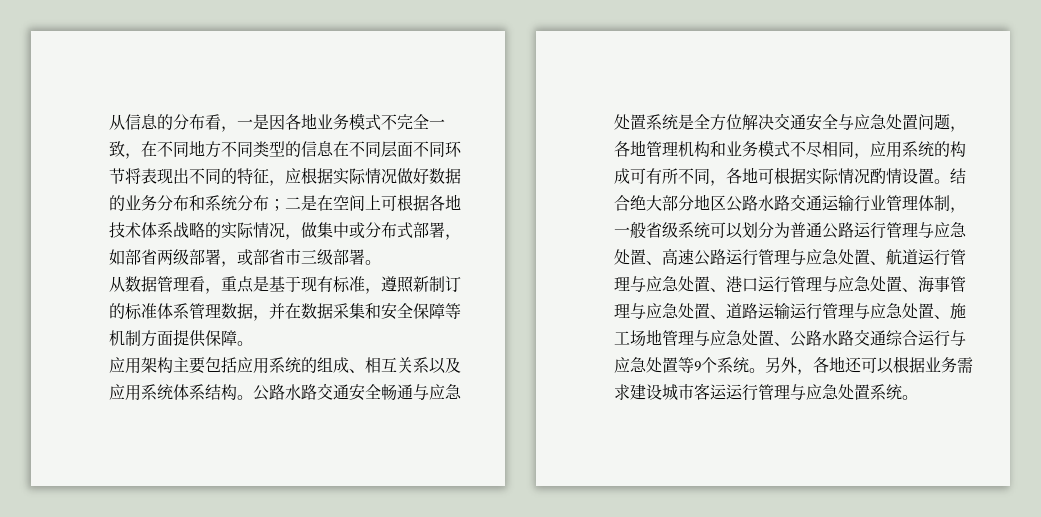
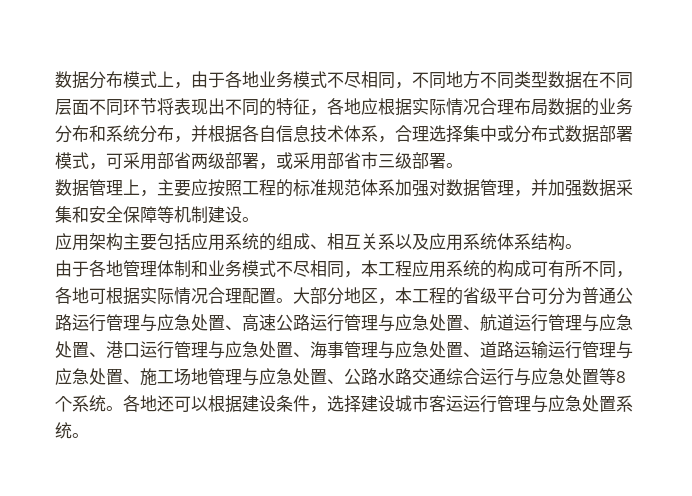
[109,114,285,132] 从信息的分布看，一是因 -> [55,71,225,89] 数据分布模式上，由于
[397,114,445,130] [109,141,157,159] 完全一致，在 -> [344,71,412,89] 尽相同，
[285,141,334,157] 的信息 -> [548,71,582,89] 数据
(285, 183) none -> [327,98,361,115] 各地
[397,168,429,184] 做好 -> [480,98,548,116] 合理布局
[269,194,461,211] [109,222,461,240] [109,249,125,265] ；二是在空间上可根据各地技术体系战略的实际情况，做集中或分布式部署，如 -> [174,125,633,143] [55,152,157,170] ，并根据各自信息技术体系，合理选择集中或分布式数据部署模式，可采用
(253, 257) none -> [293,152,327,170] 采用
[109,276,461,294] [109,303,301,321] 从数据管理看，重点是基于现有标准，遵照新制订的标准体系管理数据，并在 -> [55,179,582,197] 数据管理上，主要应按照工程的标准规范体系加强对数据管理，并加强
[141,329,237,347] 方面提供保障 -> [208,206,242,223] 建设
[253,383,462,401] [614,113,966,132] 公路水路交通安全畅通与应急处置系统是全方位解决交通安全与应急处置问题， -> [55,260,89,277] // 由于
[678,141,710,157] 机构 -> [157,260,191,277] 体制
(870, 156) none -> [361,260,412,277] 本工程
[870,168,966,184] [614,194,966,213] [614,222,758,239] 酌情设置。结合绝大部分地区公路水路交通运输行业管理体制，一般省级系统可以划 -> [208,287,548,305] 合理配置。大部分地区，本工程的省级平台可
[694,361,701,371] 9 -> [616,371,626,383] 8
[765,357,813,375] 另外， -> (123, 408) none
[925,357,973,373] [614,384,630,400] 业务需求 -> [242,395,361,413] 建设条件，选择

